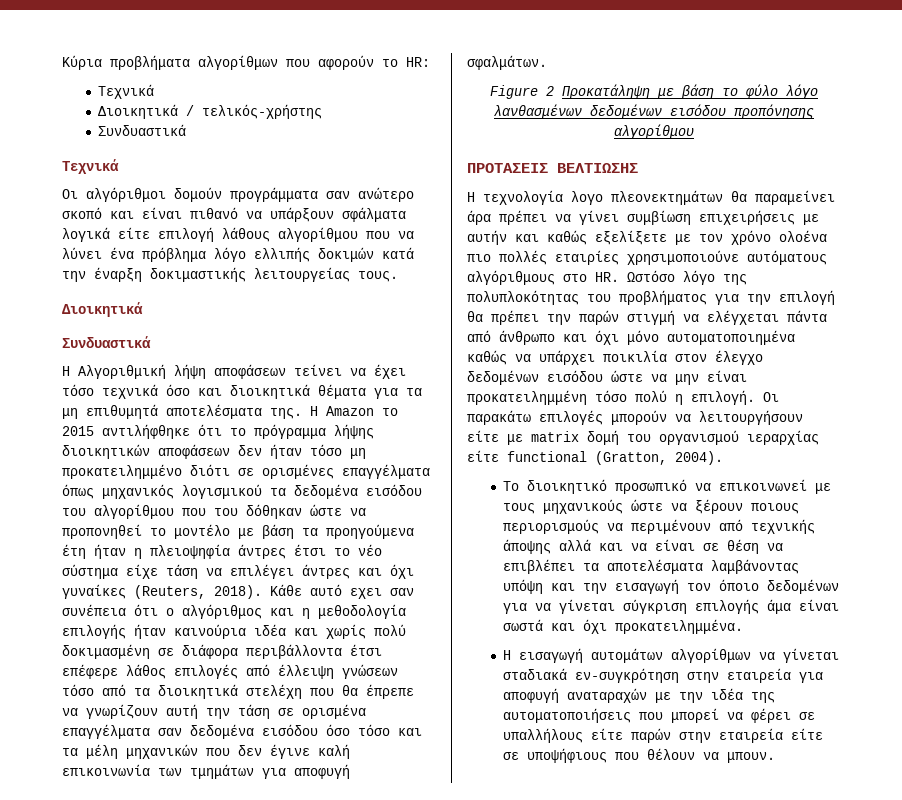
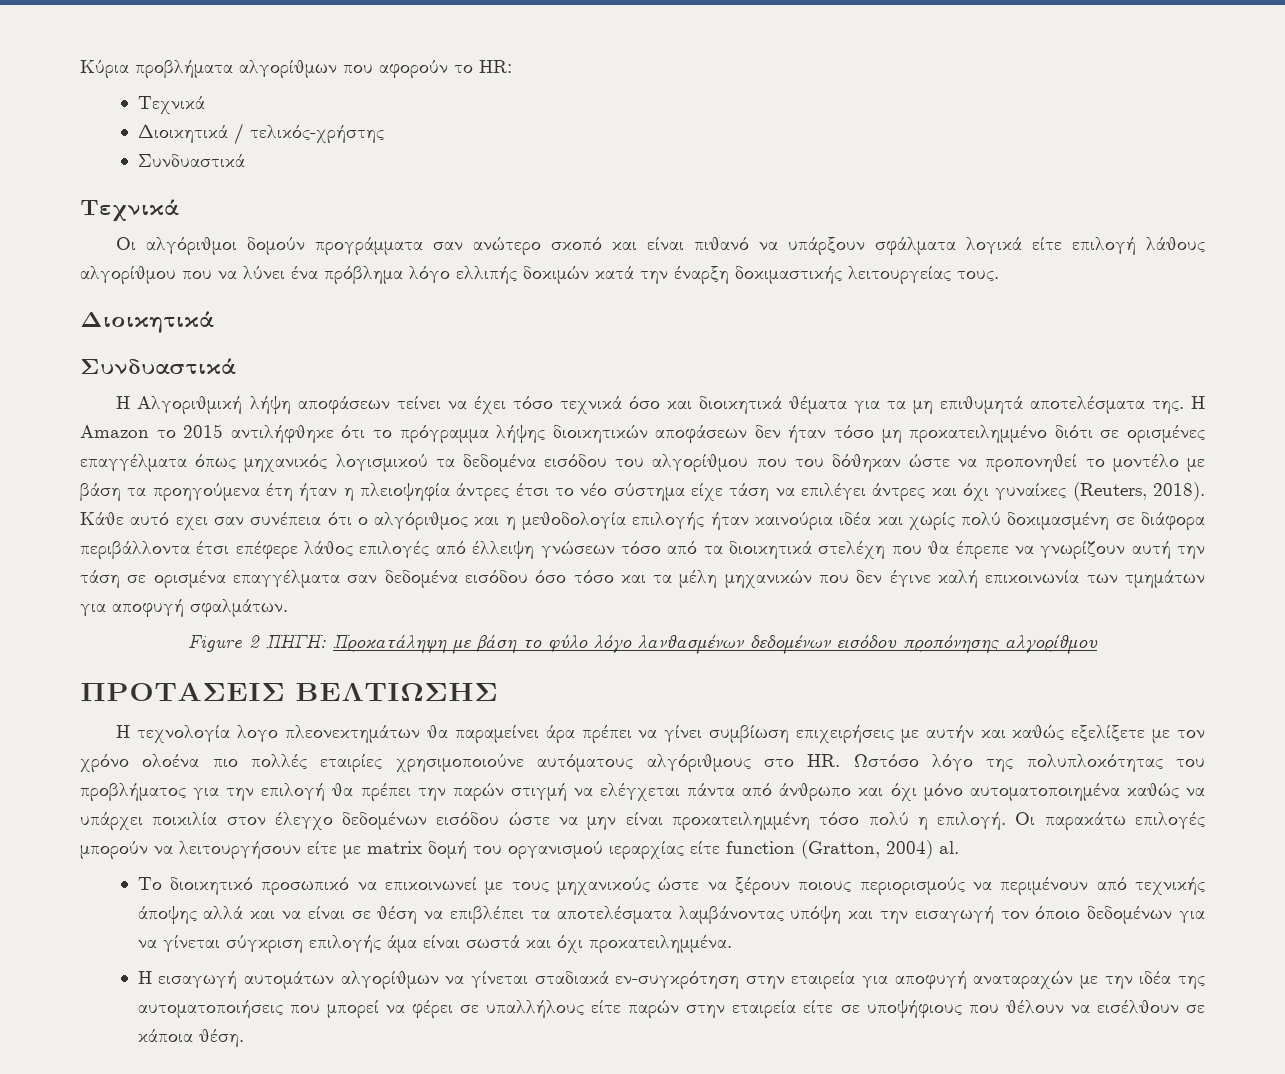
(554, 91) none -> [266,633,326,650] ΠΗΓΗ:
[507,451,723,465] functional (Gratton, 2004). -> [726,840,959,859] function (Gratton, 2004) al.
[727,752,776,763] μπουν. -> [1096,1000,1205,1013] [137,1029,244,1047] εισέλθουν σε κάποια θέση.

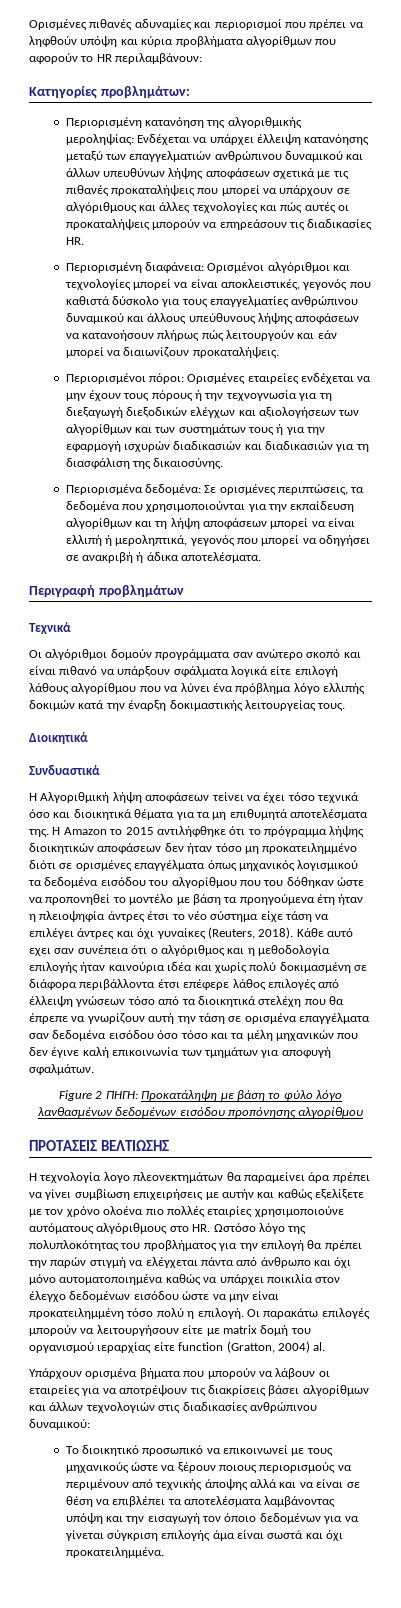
[80,60,129,79] Κύρια -> [29,19,364,30] [29,36,174,47] Ορισμένες πιθανές αδυναμίες και περιορισμοί που πρέπει να ληφθούν υπόψη και κύρια
[479,60,512,73] [137,96,205,114] [137,123,384,145] [137,154,245,167] HR: // Τεχνικά // Διοικητικά / τελικός-χρήστης // Συνδυαστικά -> [96,53,203,64] [29,86,190,99] [65,117,302,128] [65,134,370,145] [65,151,364,162] [65,168,349,179] [65,185,350,196] [65,202,350,213] [65,219,373,230] [65,237,84,245] [65,262,351,273] [64,279,371,290] [65,296,359,307] [65,313,360,324] [65,330,337,341] [65,347,279,358] [65,373,372,384] [65,390,332,401] [65,407,360,418] [65,424,326,435] [65,441,369,452] [65,458,224,469] [65,484,365,495] [65,501,355,512] [65,518,356,529] [65,535,371,546] [65,552,262,563] [29,585,184,597] HR περιλαμβάνουν: // Κατηγορίες προβλημάτων: // Περιορισμένη κατανόηση της αλγοριθμικής μεροληψίας: Ενδέχεται να υπάρχει έλλειψη κατανόησης μεταξύ των επαγγελματιών ανθρώπινου δυναμικού και άλλων υπευθύνων λήψης αποφάσεων σχετικά με τις πιθανές προκαταλήψεις που μπορεί να υπάρχουν σε αλγόριθμους και άλλες τεχνολογίες και πώς αυτές οι προκαταλήψεις μπορούν να επηρεάσουν τις διαδικασίες HR. // Περιορισμένη διαφάνεια: Ορισμένοι αλγόριθμοι και τεχνολογίες μπορεί να είναι αποκλειστικές, γεγονός που καθιστά δύσκολο για τους επαγγελματίες ανθρώπινου δυναμικού και άλλους υπεύθυνους λήψης αποφάσεων να κατανοήσουν πλήρως πώς λειτουργούν και εάν μπορεί να διαιωνίζουν προκαταλήψεις. // Περιορισμένοι πόροι: Ορισμένες εταιρείες ενδέχεται να μην έχουν τους πόρους ή την τεχνογνωσία για τη διεξαγωγή διεξοδικών ελέγχων και αξιολογήσεων των αλγορίθμων και των συστημάτων τους ή για την εφαρμογή ισχυρών διαδικασιών και διαδικασιών για τη διασφάλιση της δικαιοσύνης. // Περιορισμένα δεδομένα: Σε ορισμένες περιπτώσεις, τα δεδομένα που χρησιμοποιούνται για την εκπαίδευση αλγορίθμων και τη λήψη αποφάσεων μπορεί να είναι ελλιπή ή μεροληπτικά, γεγονός που μπορεί να οδηγήσει σε ανακριβή ή άδικα αποτελέσματα. // Περιγραφή προβλημάτων
(959, 847) none -> [29,1368,330,1379] [29,1385,369,1396] [29,1402,317,1413] [29,1419,90,1430] // Υπάρχουν ορισμένα βήματα που μπορούν να λάβουν οι εταιρείες για να αποτρέψουν τις διακρίσεις βάσει αλγορίθμων και άλλων τεχνολογιών στις διαδικασίες ανθρώπινου δυναμικού:
[137,971,1205,990] [137,1000,1205,1019] [137,1029,244,1047] // Η εισαγωγή αυτομάτων αλγορίθμων να γίνεται σταδιακά εν-συγκρότηση στην εταιρεία για αποφυγή αναταραχών με την ιδέα της αυτοματοποιήσεις που μπορεί να φέρει σε υπαλλήλους είτε παρών στην εταιρεία είτε σε υποψήφιους που θέλουν να εισέλθουν σε κάποια θέση. -> (164, 1552) none

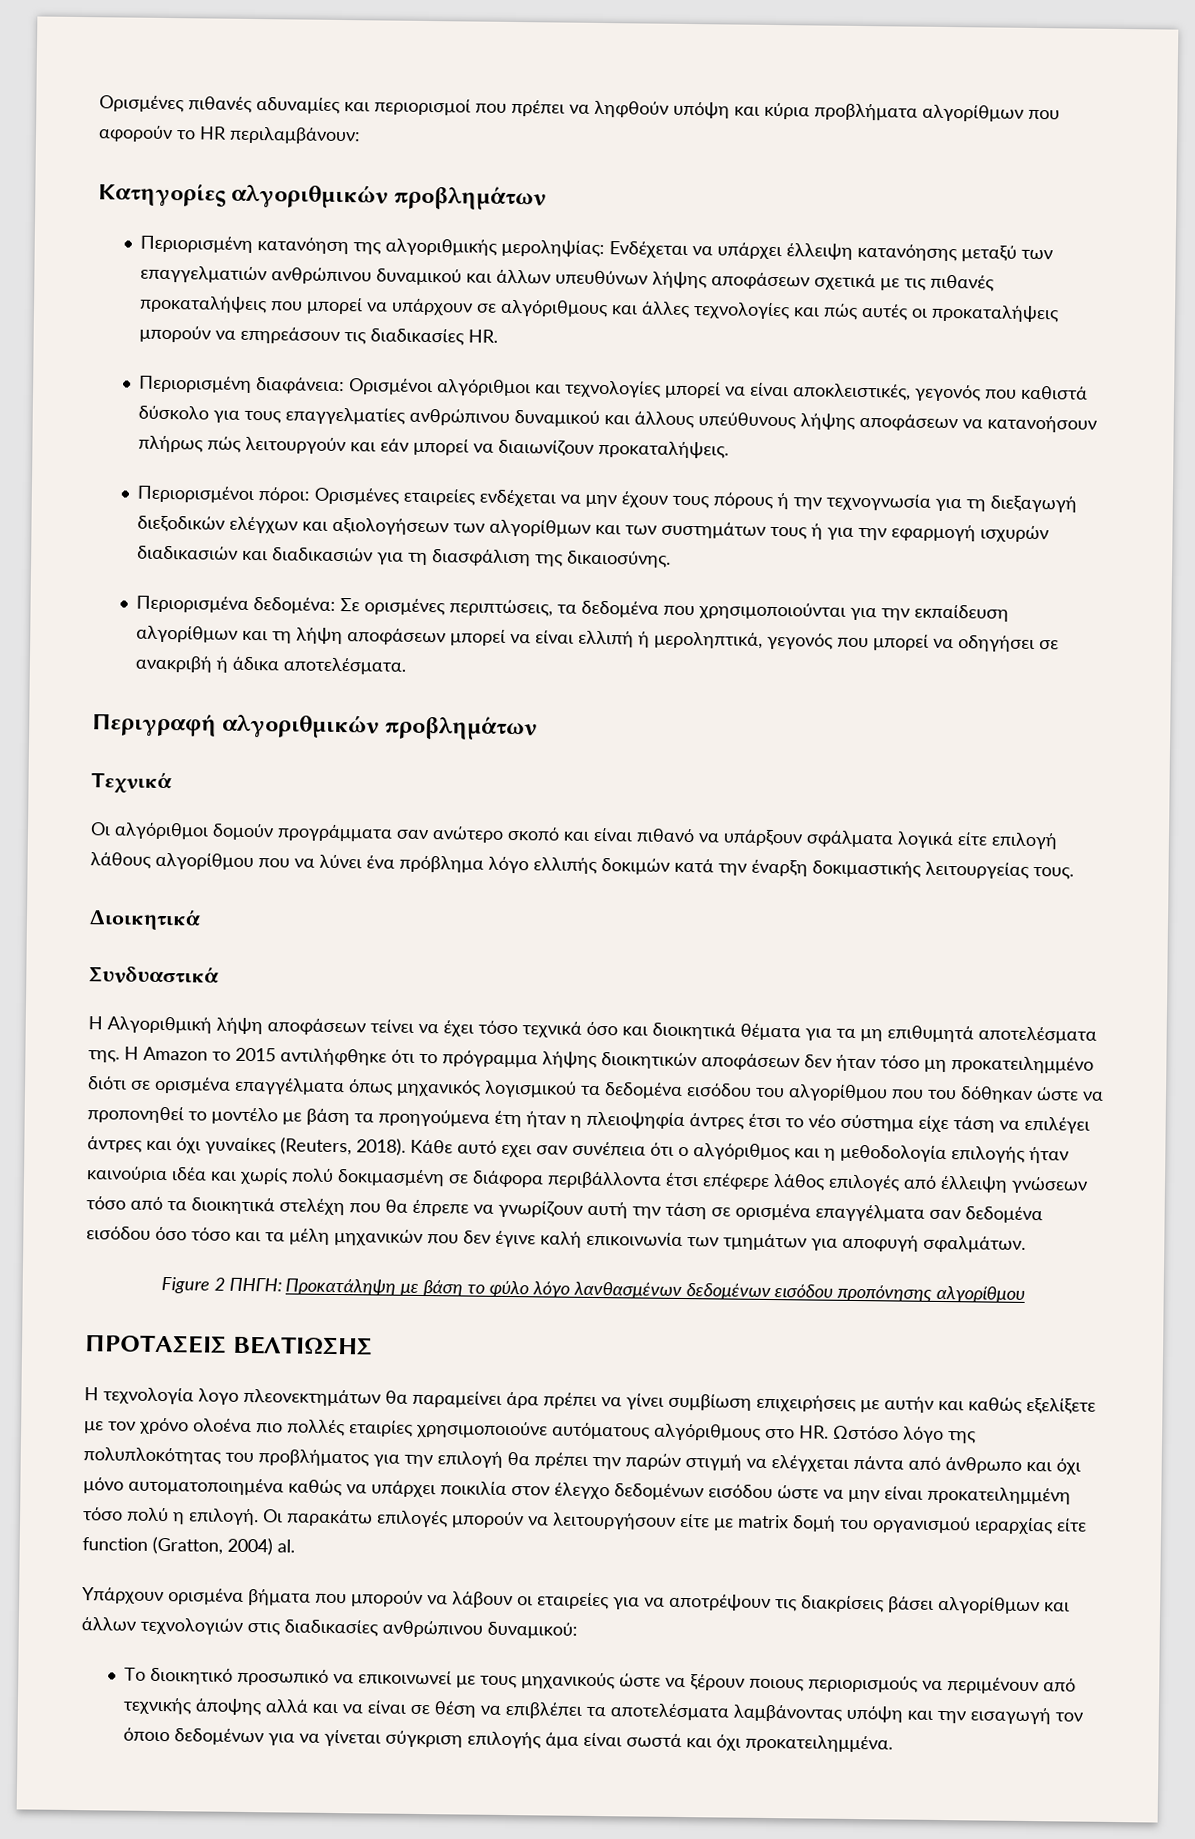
[100,86,190,98] προβλημάτων: -> [231,183,546,211] αλγοριθμικών προβλημάτων
(95, 591) none -> [222,713,380,739] αλγοριθμικών
[75,860,132,871] ορισμένες -> [154,1076,231,1094] ορισμένα

